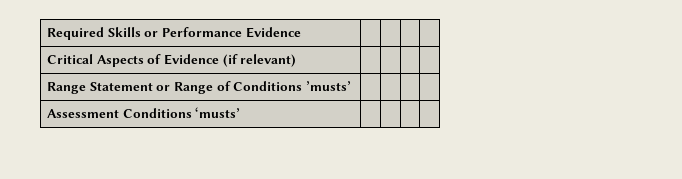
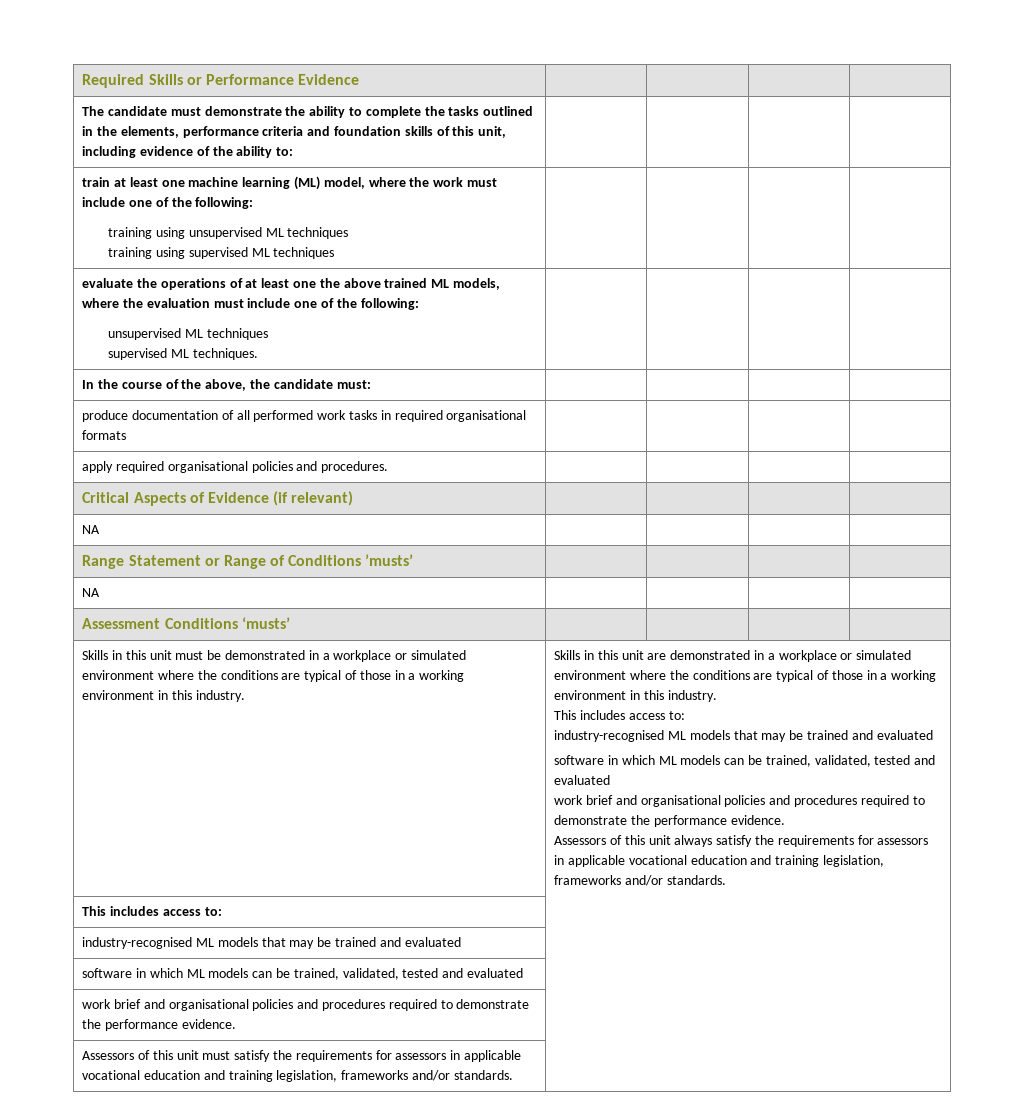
(301, 32) none -> [82,106,534,118] [82,126,507,138] [82,146,294,158] [82,176,497,190] [82,197,254,209] [108,227,349,239] [108,247,335,259] [82,278,500,290] [82,298,419,310] [108,328,268,340] [108,348,258,360] [82,379,371,391] [82,410,527,422] [82,430,127,440] [82,461,389,473] // The candidate must demonstrate the ability to complete the tasks outlined in the elements, performance criteria and foundation skills of this unit, including evidence of the ability to: | | | | // train at least one machine learning (ML) model, where the work must include one of the following: // training using unsupervised ML techniques // training using supervised ML techniques | | | | // evaluate the operations of at least one the above trained ML models, where the evaluation must include one of the following: // unsupervised ML techniques // supervised ML techniques. | | | | // In the course of the above, the candidate must: | | | | // produce documentation of all performed work tasks in required organisational formats | | | | // apply required organisational policies and procedures. | | | |
(297, 60) none -> [82,525,101,534] // NA | | | |
(352, 86) none -> [82,588,101,597] // NA | | | |
(241, 112) none -> [82,650,466,662] [82,670,465,682] [82,690,245,702] [554,650,912,662] [554,670,937,682] [554,690,717,702] [554,710,685,720] [554,730,933,742] [554,755,936,767] [554,775,611,785] [554,795,925,807] [554,815,785,827] [554,835,929,847] [554,855,885,867] [554,875,726,886] [82,906,222,916] [82,937,461,949] [82,968,523,980] [82,999,530,1011] [82,1019,236,1031] [82,1050,521,1062] [82,1070,513,1082] // Skills in this unit must be demonstrated in a workplace or simulated environment where the conditions are typical of those in a working environment in this industry. | Skills in this unit are demonstrated in a workplace or simulated environment where the conditions are typical of those in a working environment in this industry. // This includes access to: // industry-recognised ML models that may be trained and evaluated // software in which ML models can be trained, validated, tested and evaluated // work brief and organisational policies and procedures required to demonstrate the performance evidence. // Assessors of this unit always satisfy the requirements for assessors in applicable vocational education and training legislation, frameworks and/or standards. // This includes access to: | // industry-recognised ML models that may be trained and evaluated | // software in which ML models can be trained, validated, tested and evaluated | // work brief and organisational policies and procedures required to demonstrate the performance evidence. | // Assessors of this unit must satisfy the requirements for assessors in applicable vocational education and training legislation, frameworks and/or standards. |

